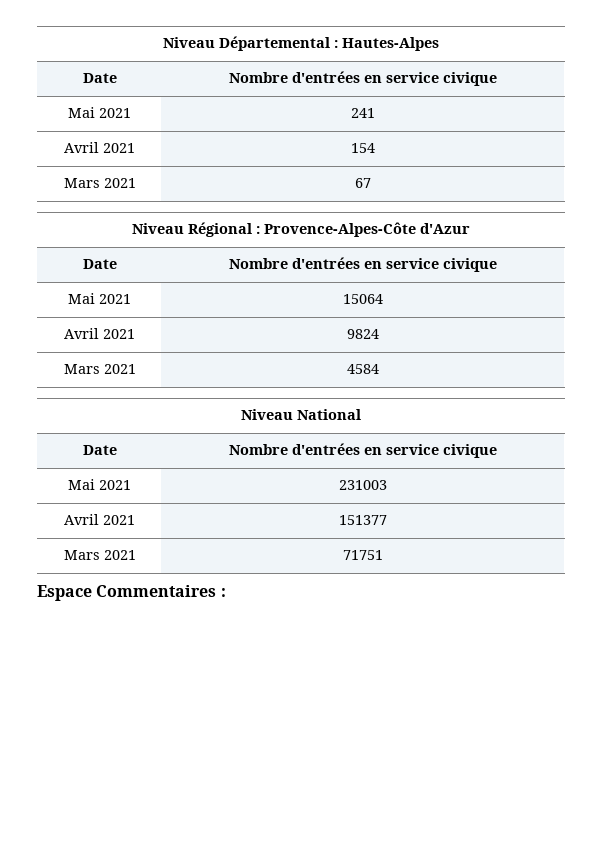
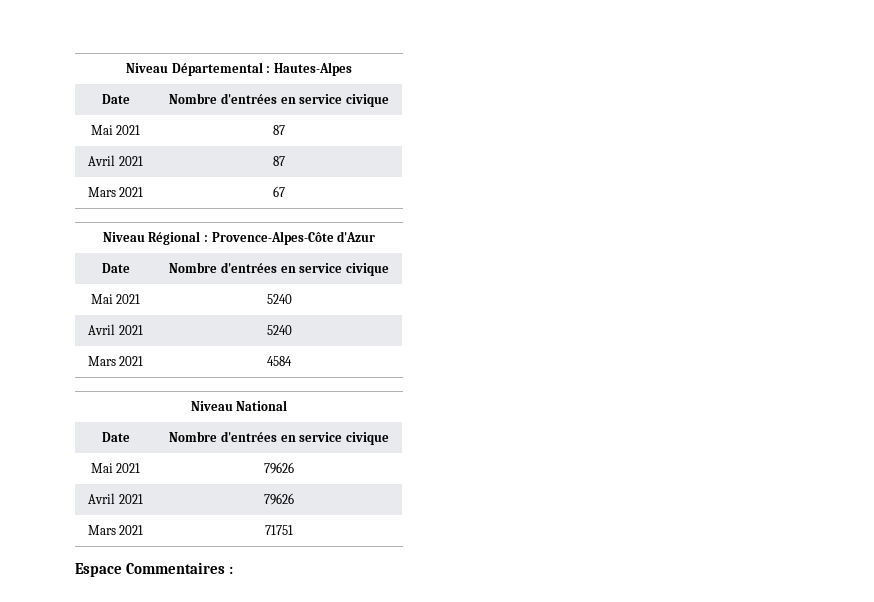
[350,108,375,118] [64,142,135,153] [350,143,375,153] 241 // Avril 2021 | 154 -> [273,125,285,135] [88,155,143,166] [273,156,285,166] 87 // Avril 2021 | 87
[342,294,383,304] [64,328,135,339] [346,329,379,339] 15064 // Avril 2021 | 9824 -> [266,294,292,304] [88,324,143,335] [266,325,292,335] 5240 // Avril 2021 | 5240
[338,480,387,490] [64,514,135,525] [338,515,387,525] 231003 // Avril 2021 | 151377 -> [264,462,294,474] [88,493,143,504] [264,493,294,505] 79626 // Avril 2021 | 79626

